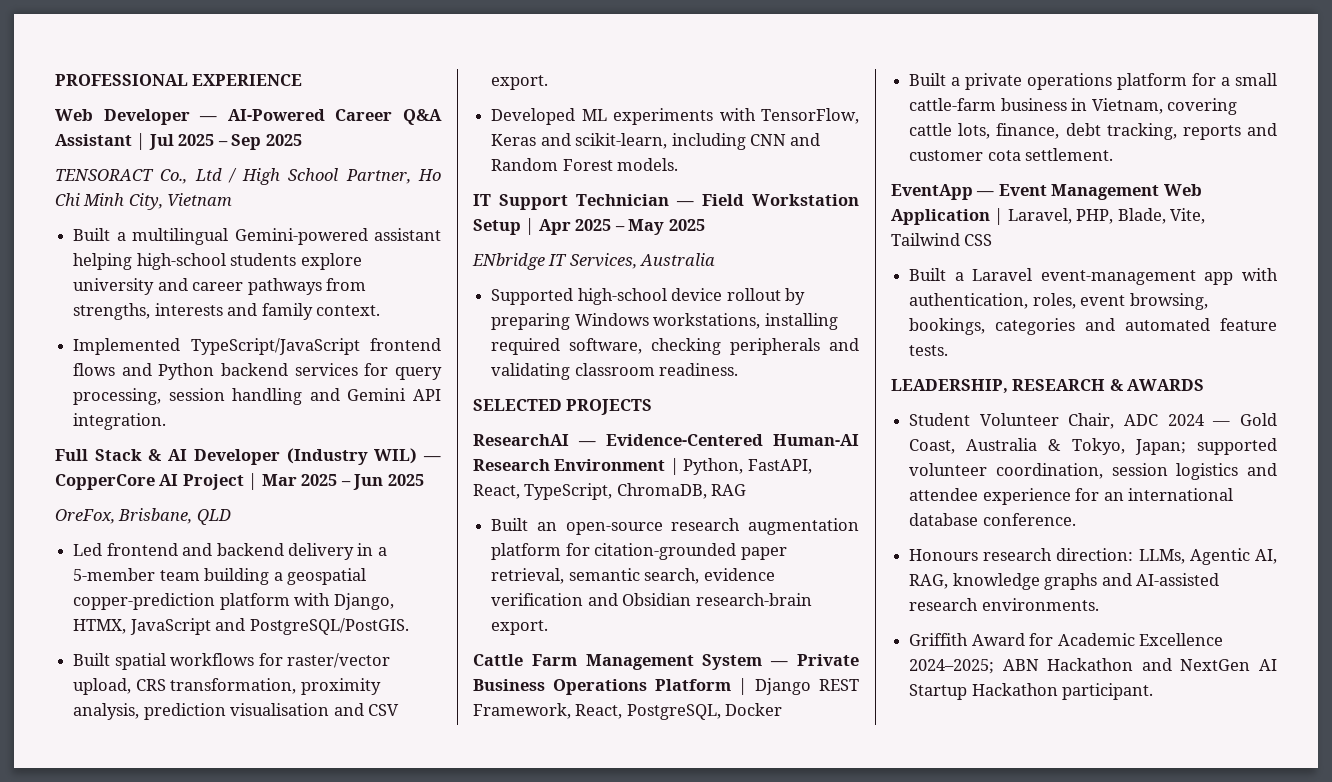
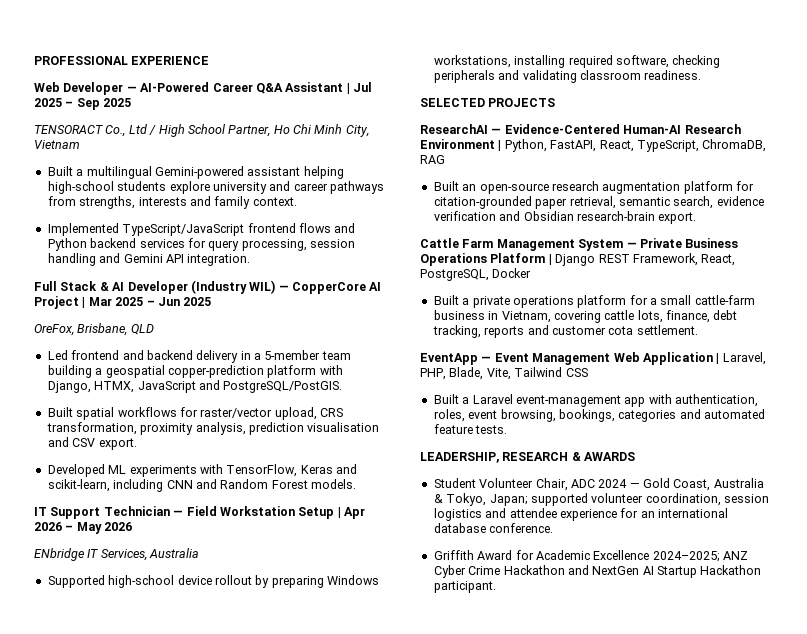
[575,219,612,231] 2025 -> [34,522,62,531] 2026
[668,219,705,231] 2025 -> [104,522,133,531] 2026
[909,548,1277,565] [909,573,1219,590] [909,598,1099,611] // Honours research direction: LLMs, Agentic AI, RAG, knowledge graphs and AI-assisted research environments. -> (554, 528) none
[1002,659,1039,671] ABN -> [723,551,748,560] [433,565,501,578] ANZ Cyber Crime

